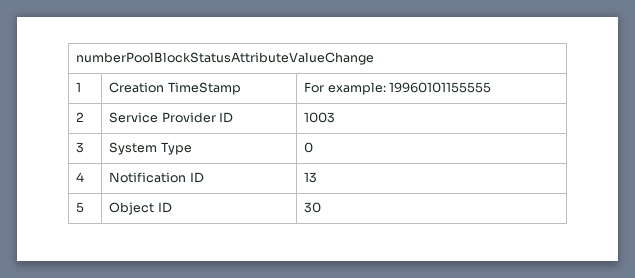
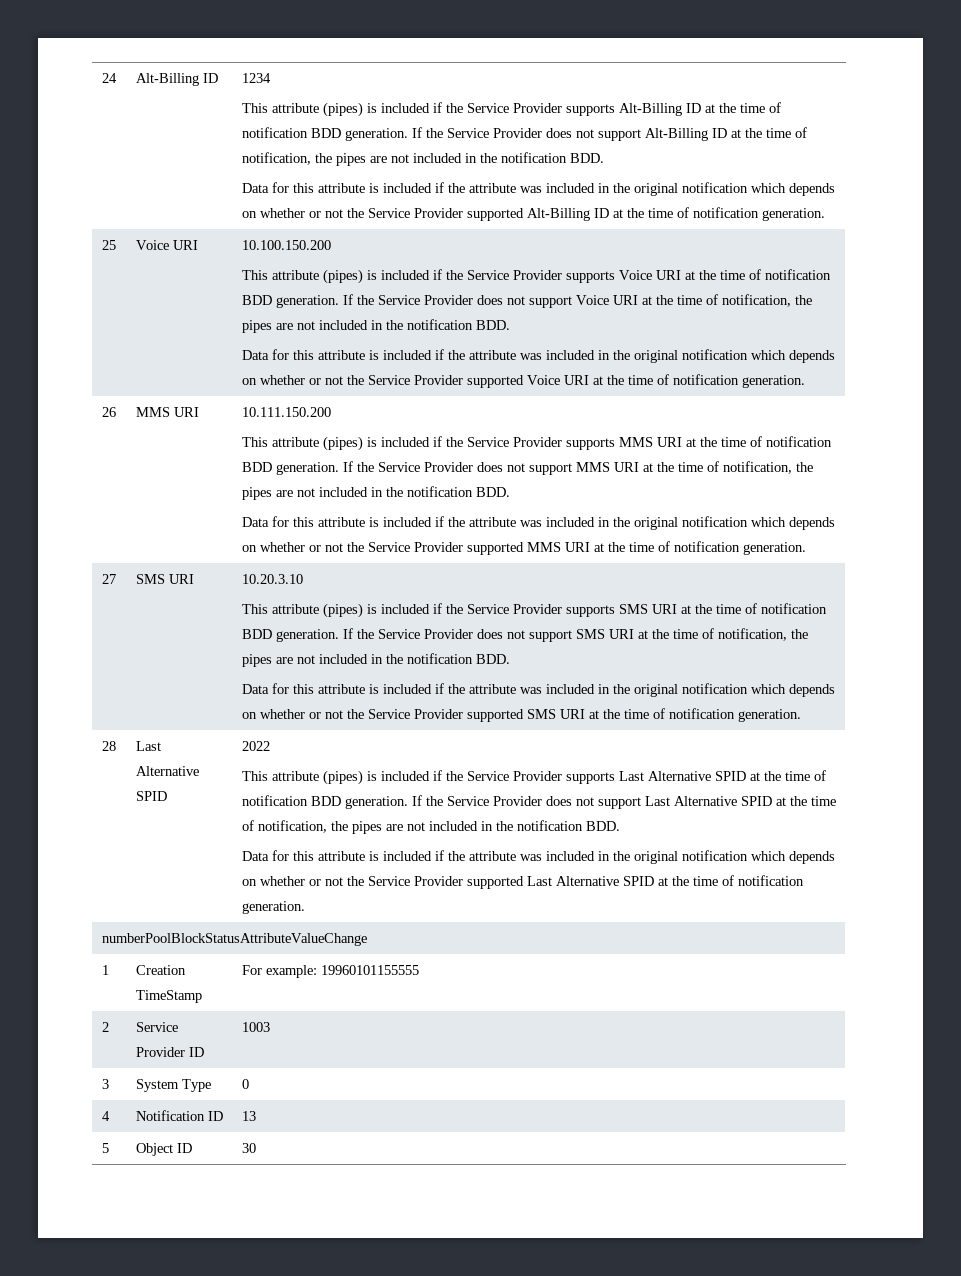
(76, 58) none -> [101,73,117,83] [135,73,218,86] [241,73,271,83] [241,102,781,117] [241,127,807,141] [241,152,604,166] [241,182,835,196] [241,207,825,221] [101,240,116,250] [135,240,198,250] [241,240,331,250] [241,269,831,284] [241,294,812,308] [241,319,510,333] [241,349,835,363] [241,374,805,388] [101,407,116,417] [135,407,199,417] [241,407,331,417] [241,436,832,451] [241,461,813,475] [241,486,510,500] [241,516,835,530] [241,541,806,555] [101,574,116,584] [135,574,194,584] [241,574,303,584] [241,603,827,618] [241,628,808,642] [241,653,510,667] [241,683,835,697] [241,708,801,722] [101,741,116,751] [135,741,161,751] [135,766,199,776] [135,791,167,801] [241,741,270,751] [241,770,826,785] [241,795,836,809] [241,820,620,834] [241,850,835,864] [241,875,804,889] [241,901,305,914] 24 | Alt-Billing ID | 1234 // This attribute (pipes) is included if the Service Provider supports Alt-Billing ID at the time of notification BDD generation. If the Service Provider does not support Alt-Billing ID at the time of notification, the pipes are not included in the notification BDD. // Data for this attribute is included if the attribute was included in the original notification which depends on whether or not the Service Provider supported Alt-Billing ID at the time of notification generation. // 25 | Voice URI | 10.100.150.200 // This attribute (pipes) is included if the Service Provider supports Voice URI at the time of notification BDD generation. If the Service Provider does not support Voice URI at the time of notification, the pipes are not included in the notification BDD. // Data for this attribute is included if the attribute was included in the original notification which depends on whether or not the Service Provider supported Voice URI at the time of notification generation. // 26 | MMS URI | 10.111.150.200 // This attribute (pipes) is included if the Service Provider supports MMS URI at the time of notification BDD generation. If the Service Provider does not support MMS URI at the time of notification, the pipes are not included in the notification BDD. // Data for this attribute is included if the attribute was included in the original notification which depends on whether or not the Service Provider supported MMS URI at the time of notification generation. // 27 | SMS URI | 10.20.3.10 // This attribute (pipes) is included if the Service Provider supports SMS URI at the time of notification BDD generation. If the Service Provider does not support SMS URI at the time of notification, the pipes are not included in the notification BDD. // Data for this attribute is included if the attribute was included in the original notification which depends on whether or not the Service Provider supported SMS URI at the time of notification generation. // 28 | Last Alternative SPID | 2022 // This attribute (pipes) is included if the Service Provider supports Last Alternative SPID at the time of notification BDD generation. If the Service Provider does not support Last Alternative SPID at the time of notification, the pipes are not included in the notification BDD. // Data for this attribute is included if the attribute was included in the original notification which depends on whether or not the Service Provider supported Last Alternative SPID at the time of notification generation. //

